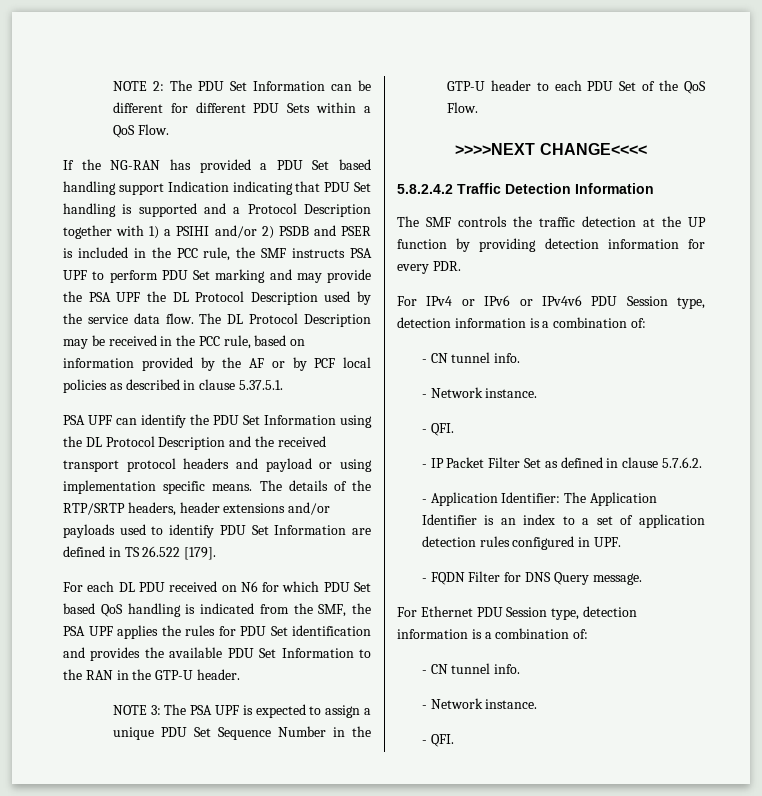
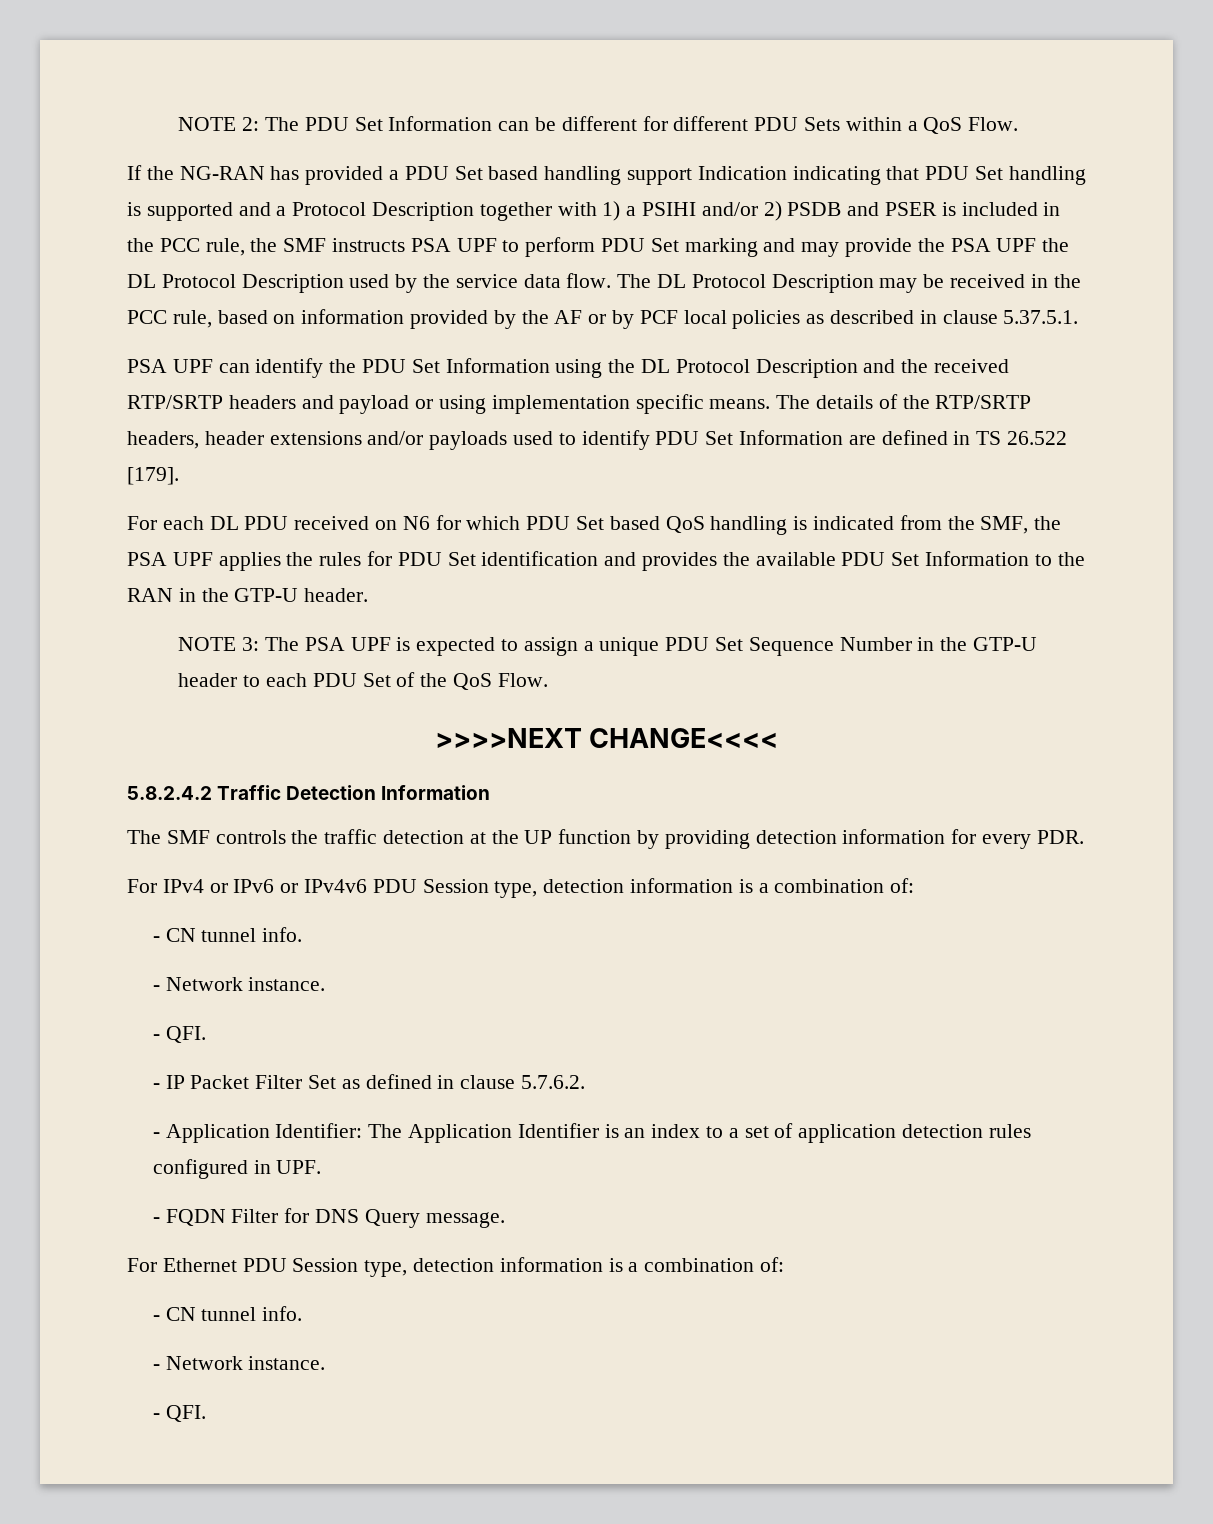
[63,458,176,472] transport protocol -> [127,395,223,409] RTP/SRTP

